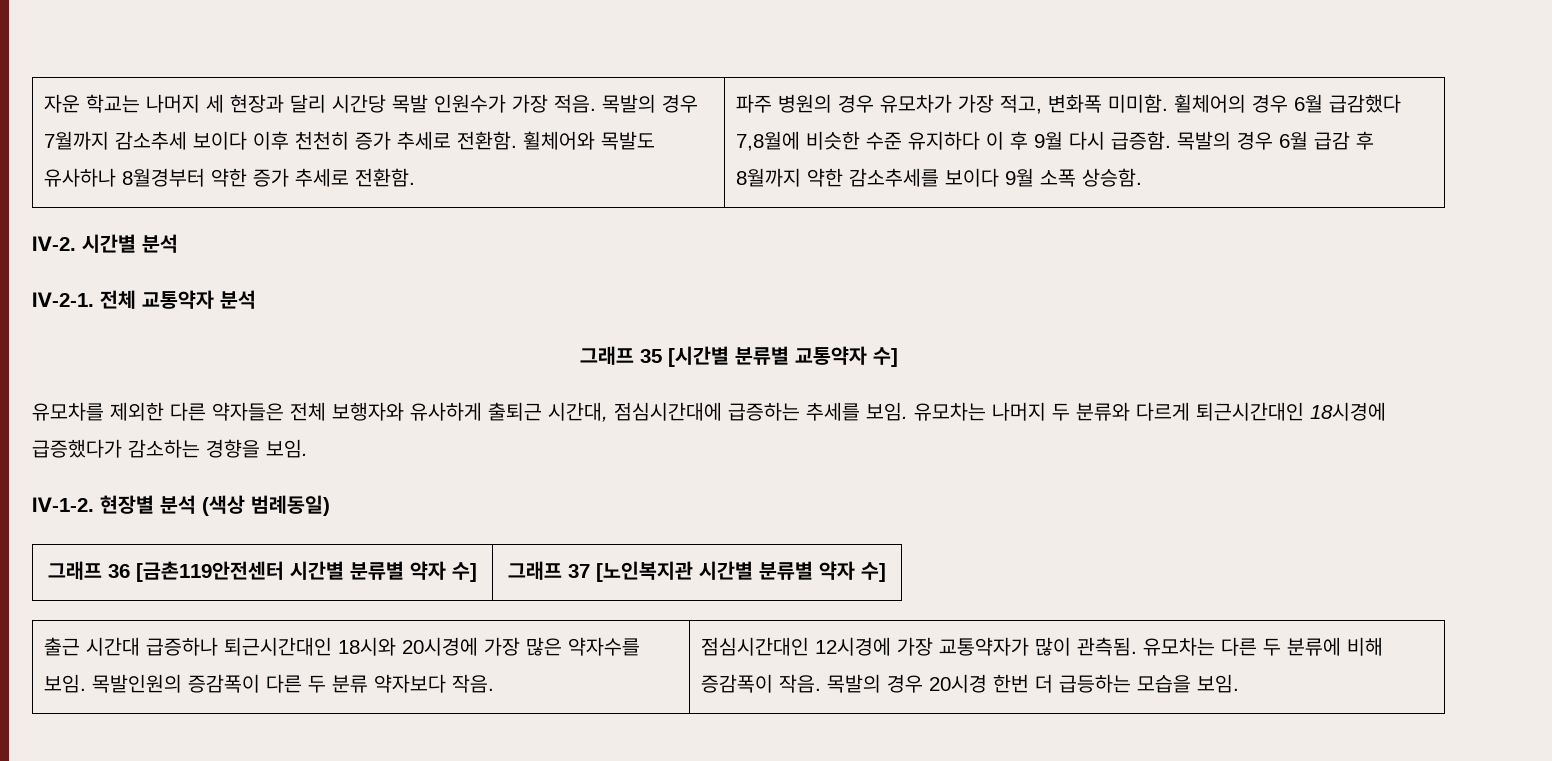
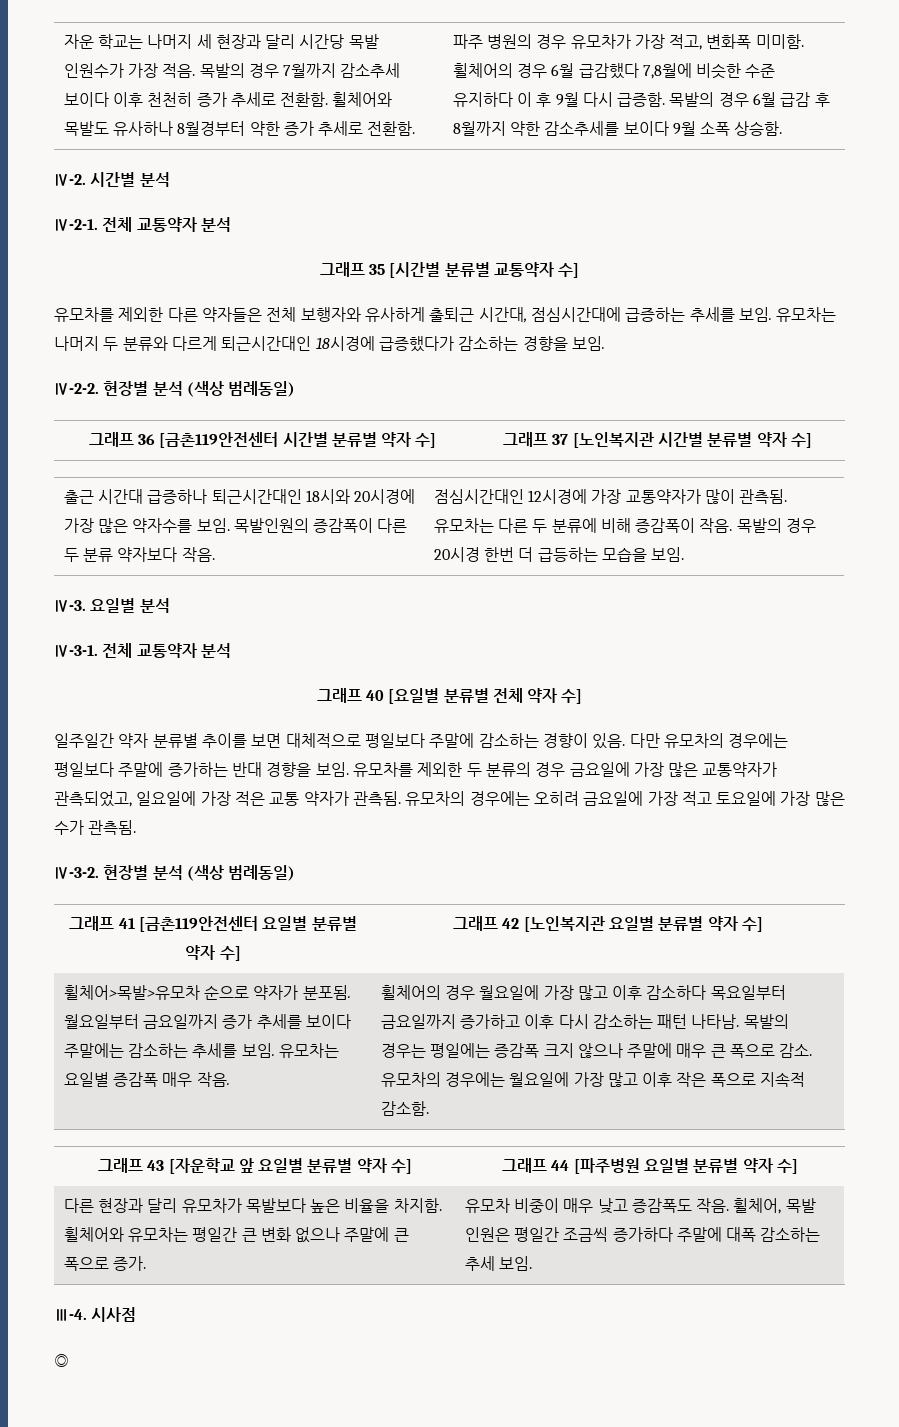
[32,497,94,512] Ⅳ-1-2. -> [54,383,99,395] Ⅳ-2-2.
(1239, 683) none -> [54,598,170,613] [54,643,231,658] [316,688,583,704] [54,733,789,749] [54,762,778,777] [54,791,845,807] [54,820,137,835] [54,865,296,881] [69,916,357,932] [185,945,241,961] [453,916,763,932] [63,985,351,1000] [63,1014,351,1029] [63,1043,339,1058] [63,1072,230,1087] [380,985,786,1000] [380,1014,789,1029] [380,1043,813,1058] [380,1072,806,1087] [380,1101,429,1116] [97,1158,413,1174] [502,1158,798,1174] [63,1198,442,1213] [63,1227,409,1243] [63,1256,146,1271] [464,1198,816,1214] [464,1227,821,1242] [464,1256,532,1271] [54,1307,137,1322] [54,1354,69,1367] // Ⅳ-3. 요일별 분석 // Ⅳ-3-1. 전체 교통약자 분석 // 그래프 40 [요일별 분류별 전체 약자 수] // 일주일간 약자 분류별 추이를 보면 대체적으로 평일보다 주말에 감소하는 경향이 있음. 다만 유모차의 경우에는 평일보다 주말에 증가하는 반대 경향을 보임. 유모차를 제외한 두 분류의 경우 금요일에 가장 많은 교통약자가 관측되었고, 일요일에 가장 적은 교통 약자가 관측됨. 유모차의 경우에는 오히려 금요일에 가장 적고 토요일에 가장 많은 수가 관측됨. // Ⅳ-3-2. 현장별 분석 (색상 범례동일) // 그래프 41 [금촌119안전센터 요일별 분류별 약자 수] | 그래프 42 [노인복지관 요일별 분류별 약자 수] // 휠체어>목발>유모차 순으로 약자가 분포됨. 월요일부터 금요일까지 증가 추세를 보이다 주말에는 감소하는 추세를 보임. 유모차는 요일별 증감폭 매우 작음. | 휠체어의 경우 월요일에 가장 많고 이후 감소하다 목요일부터 금요일까지 증가하고 이후 다시 감소하는 패턴 나타남. 목발의 경우는 평일에는 증감폭 크지 않으나 주말에 매우 큰 폭으로 감소. 유모차의 경우에는 월요일에 가장 많고 이후 작은 폭으로 지속적 감소함. // 그래프 43 [자운학교 앞 요일별 분류별 약자 수] | 그래프 44 [파주병원 요일별 분류별 약자 수] // 다른 현장과 달리 유모차가 목발보다 높은 비율을 차지함. 휠체어와 유모차는 평일간 큰 변화 없으나 주말에 큰 폭으로 증가. | 유모차 비중이 매우 낮고 증감폭도 작음. 휠체어, 목발 인원은 평일간 조금씩 증가하다 주말에 대폭 감소하는 추세 보임. // Ⅲ-4. 시사점 // ◎

